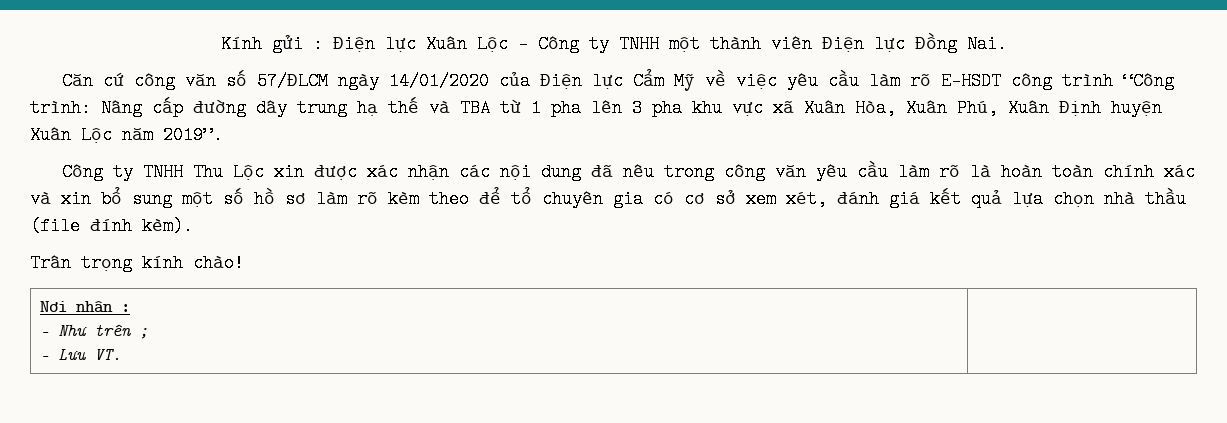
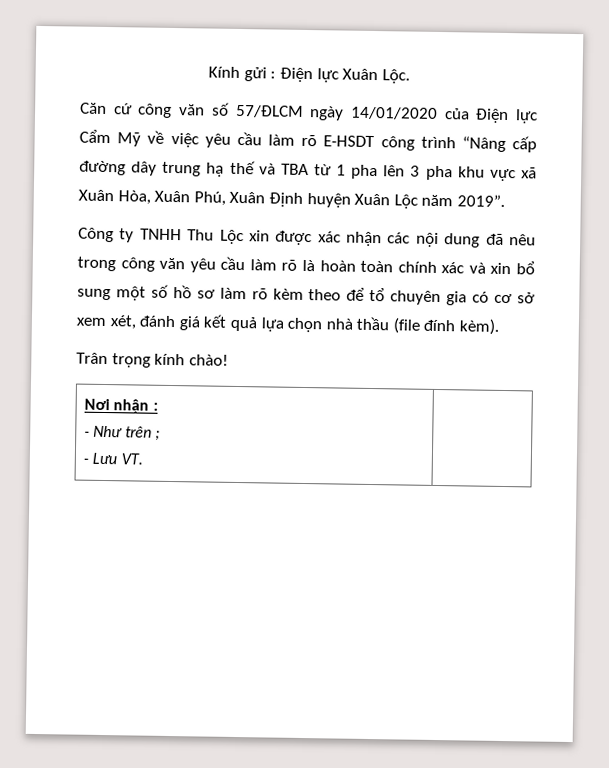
[476,32,1007,53] Lộc – Công ty TNHH một thành viên Điện lực Đồng Nai. -> [381,69,410,84] Lộc.
[1123,72,1175,90] [30,99,142,117] “Công trình: Nâng -> [461,136,506,152] “Nâng

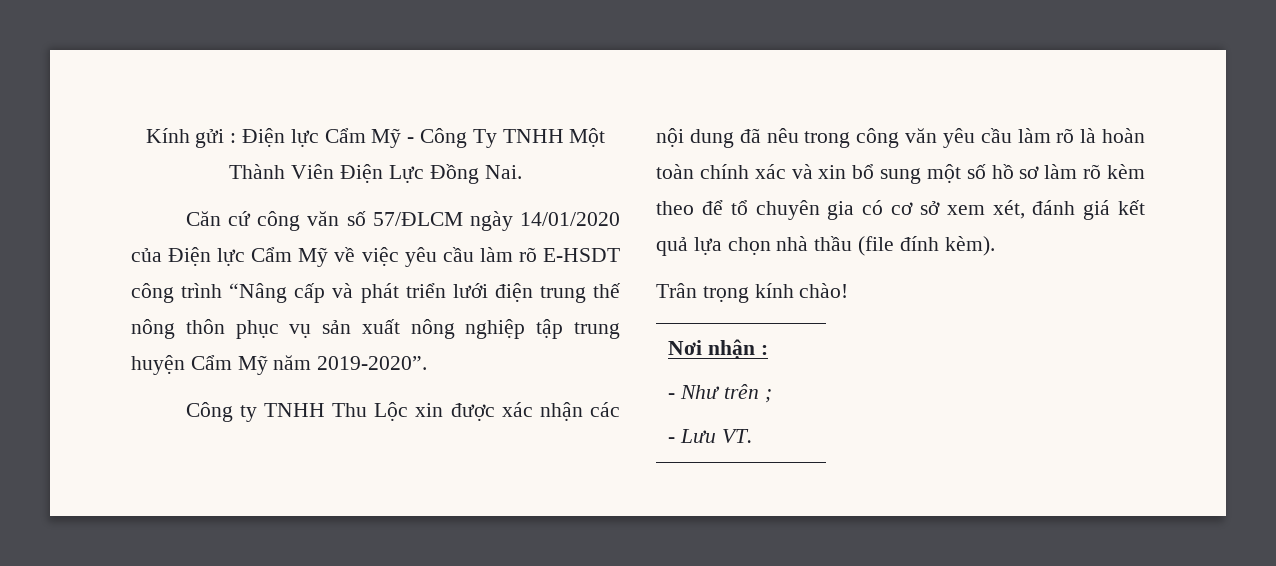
[342,68,410,84] Xuân Lộc. -> [324,128,606,148] [229,164,522,184] Cẩm Mỹ - Công Ty TNHH Một Thành Viên Điện Lực Đồng Nai.
[79,160,537,182] [78,189,505,209] đường dây trung hạ thế và TBA từ 1 pha lên 3 pha khu vực xã Xuân Hòa, Xuân Phú, Xuân Định huyện Xuân Lộc năm 2019”. -> [332,283,622,303] [131,319,620,339] [131,355,428,375] và phát triển lưới điện trung thế nông thôn phục vụ sản xuất nông nghiệp tập trung huyện Cẩm Mỹ năm 2019-2020”.

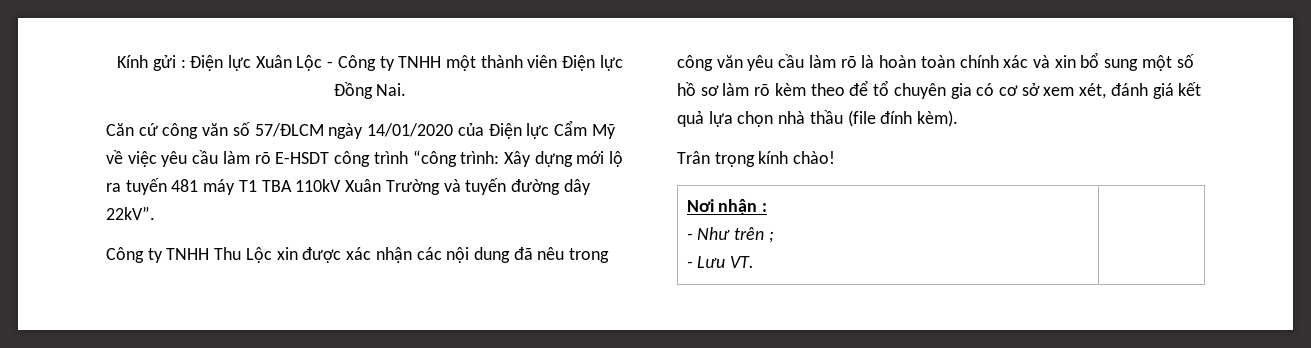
[324,128,606,148] [229,164,424,183] Cẩm Mỹ - Công Ty TNHH Một Thành Viên Điện Lực -> [255,55,623,71] Xuân Lộc - Công ty TNHH một thành viên Điện lực
[229,283,622,303] [131,319,620,339] [131,355,428,375] “Nâng cấp và phát triển lưới điện trung thế nông thôn phục vụ sản xuất nông nghiệp tập trung huyện Cẩm Mỹ năm 2019-2020”. -> [412,150,624,167] [106,178,591,195] [106,206,155,220] “công trình: Xây dựng mới lộ ra tuyến 481 máy T1 TBA 110kV Xuân Trường và tuyến đường dây 22kV”.

